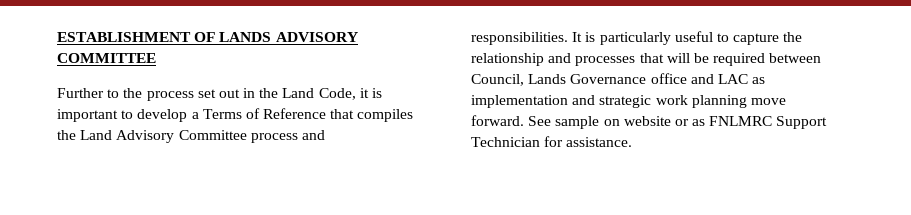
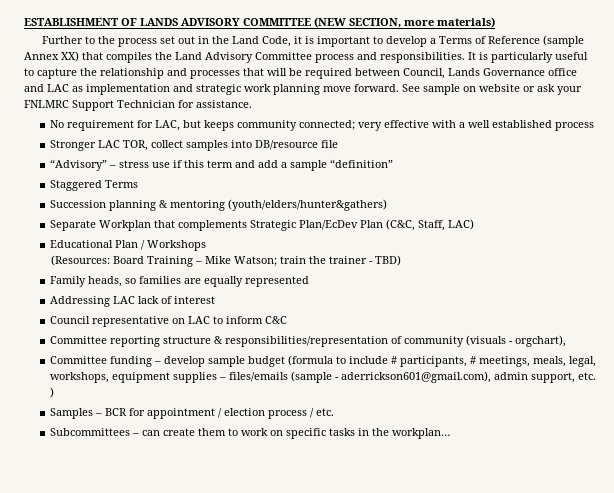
(156, 58) none -> [314,17,495,28] (NEW SECTION, more materials)
(327, 113) none -> [543,35,585,47] [24,51,79,62] (sample Annex XX)
[692,119,706,126] as -> [537,84,582,95] ask your
(633, 142) none -> [49,120,594,131] [49,140,338,151] [49,159,393,171] [49,180,138,191] [49,199,387,211] [49,219,474,231] [49,240,206,251] [51,255,402,267] [49,276,309,287] [49,296,215,307] [49,316,287,327] [49,335,566,347] [49,355,596,367] [49,371,596,383] [49,387,54,398] [49,408,334,419] [49,428,450,439] // No requirement for LAC, but keeps community connected; very effective with a well established process // Stronger LAC TOR, collect samples into DB/resource file // “Advisory” – stress use if this term and add a sample “definition” // Staggered Terms // Succession planning & mentoring (youth/elders/hunter&gathers) // Separate Workplan that complements Strategic Plan/EcDev Plan (C&C, Staff, LAC) // Educational Plan / Workshops // (Resources: Board Training – Mike Watson; train the trainer - TBD) // Family heads, so families are equally represented // Addressing LAC lack of interest // Council representative on LAC to inform C&C // Committee reporting structure & responsibilities/representation of community (visuals - orgchart), // Committee funding – develop sample budget (formula to include # participants, # meetings, meals, legal, workshops, equipment supplies – files/emails (sample - aderrickson601@gmail.com), admin support, etc. ) // Samples – BCR for appointment / election process / etc. // Subcommittees – can create them to work on specific tasks in the workplan…

